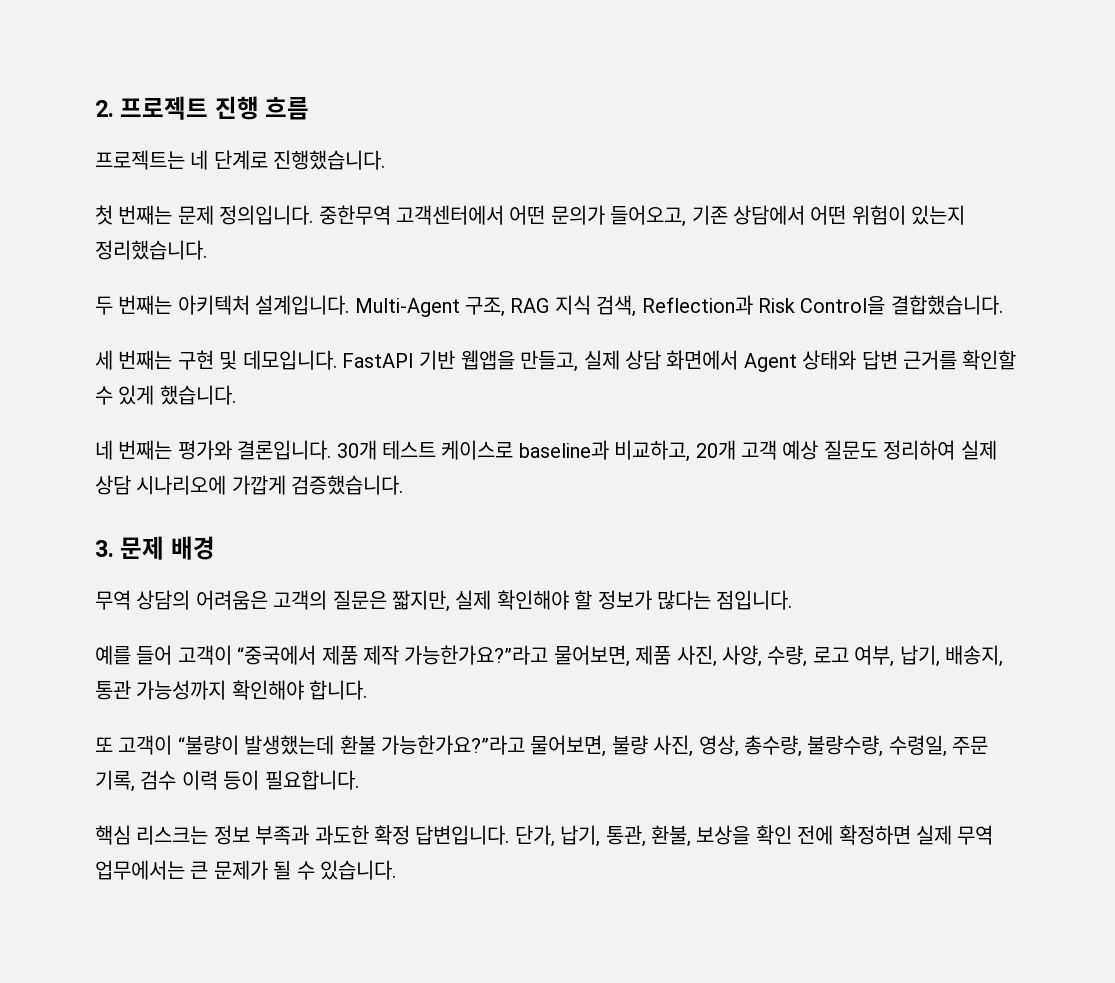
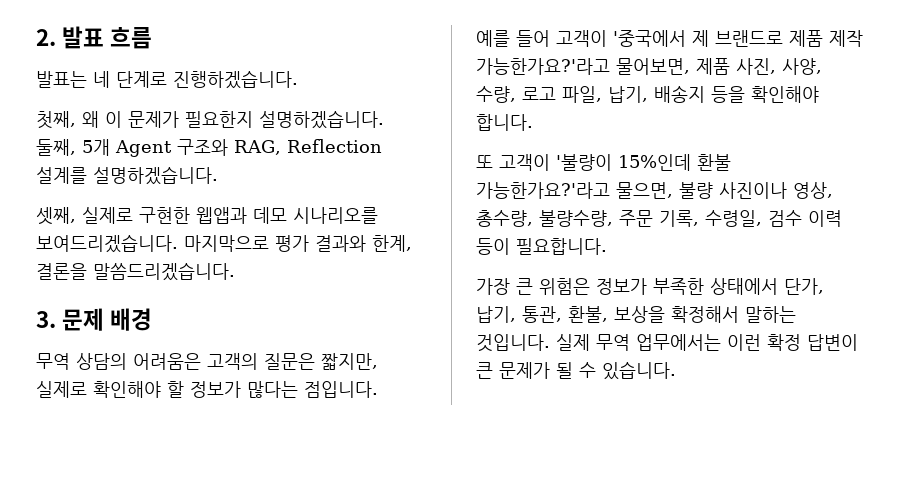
[120,96,259,120] 프로젝트 진행 -> [62,26,105,49] 발표
[95,150,185,170] 프로젝트는 -> [36,71,87,88] 발표는
[273,150,386,170] [95,205,966,227] [95,240,207,260] [95,295,1003,317] [95,350,1017,372] [95,385,236,405] [95,440,997,462] [95,475,404,495] 진행했습니다. // 첫 번째는 문제 정의입니다. 중한무역 고객센터에서 어떤 문의가 들어오고, 기존 상담에서 어떤 위험이 있는지 정리했습니다. // 두 번째는 아키텍처 설계입니다. Multi-Agent 구조, RAG 지식 검색, Reflection과 Risk Control을 결합했습니다. // 세 번째는 구현 및 데모입니다. FastAPI 기반 웹앱을 만들고, 실제 상담 화면에서 Agent 상태와 답변 근거를 확인할 수 있게 했습니다. // 네 번째는 평가와 결론입니다. 30개 테스트 케이스로 baseline과 비교하고, 20개 고객 예상 질문도 정리하여 실제 상담 시나리오에 가깝게 검증했습니다. -> [173,70,298,89] [36,110,384,129] [36,139,382,157] [36,166,218,185] [36,207,378,225] [36,234,412,253] [36,262,235,281] 진행하겠습니다. // 첫째, 왜 이 문제가 필요한지 설명하겠습니다. 둘째, 5개 Agent 구조와 RAG, Reflection 설계를 설명하겠습니다. // 셋째, 실제로 구현한 웹앱과 데모 시나리오를 보여드리겠습니다. 마지막으로 평가 결과와 한계, 결론을 말씀드리겠습니다.
[455,590,492,610] 실제 -> [36,381,87,398] 실제로
[237,645,317,665] “중국에서 -> [613,30,783,47] '중국에서 제 브랜드로
[404,645,549,665] 가능한가요?”라고 -> [476,58,610,75] 가능한가요?'라고
[854,645,1003,667] [95,680,227,700] 여부, 납기, 배송지, 통관 가능성까지 -> [562,85,745,103] 파일, 납기, 배송지 등을
[177,735,694,757] “불량이 발생했는데 환불 가능한가요?”라고 물어보면, 불량 사진, -> [556,154,731,171] [476,182,787,199] '불량이 15%인데 환불 가능한가요?'라고 물으면, 불량 사진이나
[888,735,947,757] 수령일, -> (613, 218) none
(135, 781) none -> [705,210,762,227] 수령일,
[95,825,510,845] 핵심 리스크는 정보 부족과 과도한 확정 답변입니다. -> [476,278,778,295] 가장 큰 위험은 정보가 부족한 상태에서
[755,825,994,845] [95,860,185,880] 확인 전에 확정하면 실제 무역 업무에서는 -> [671,306,796,323] [476,334,858,352] 확정해서 말하는 것입니다. 실제 무역 업무에서는 이런 확정 답변이

